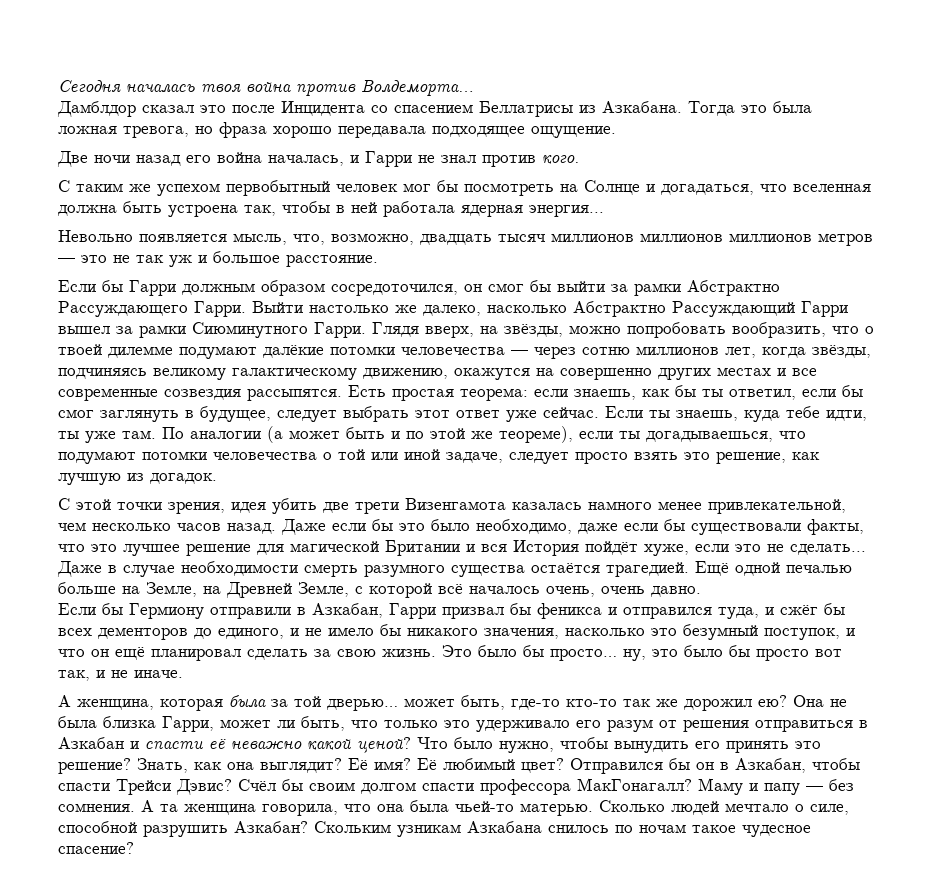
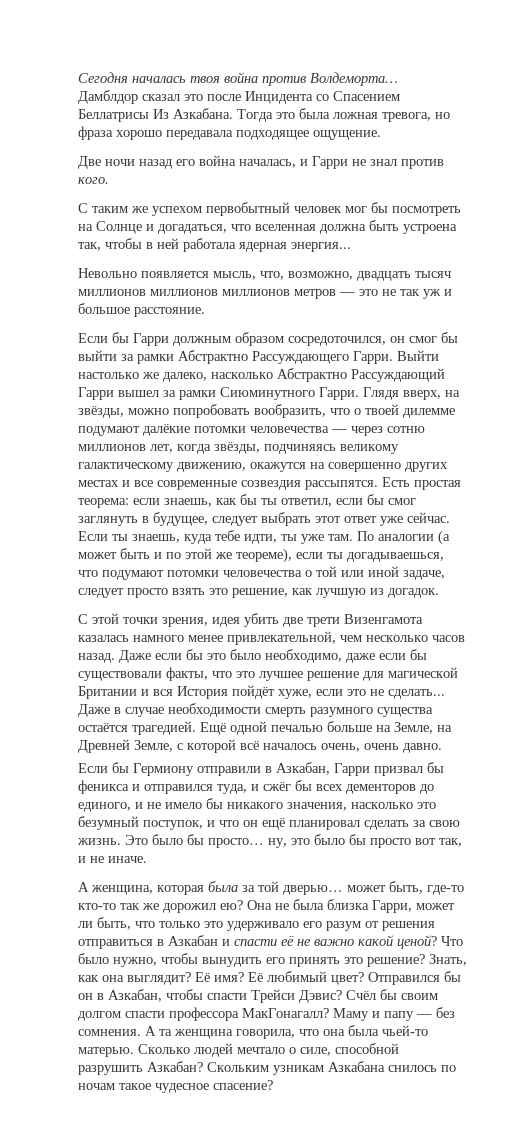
[394,101,596,117] спасением Беллатрисы из -> [333,91,400,101] [78,109,169,122] Спасением Беллатрисы Из
[231,741,302,749] неважно -> [297,939,354,946] не важно

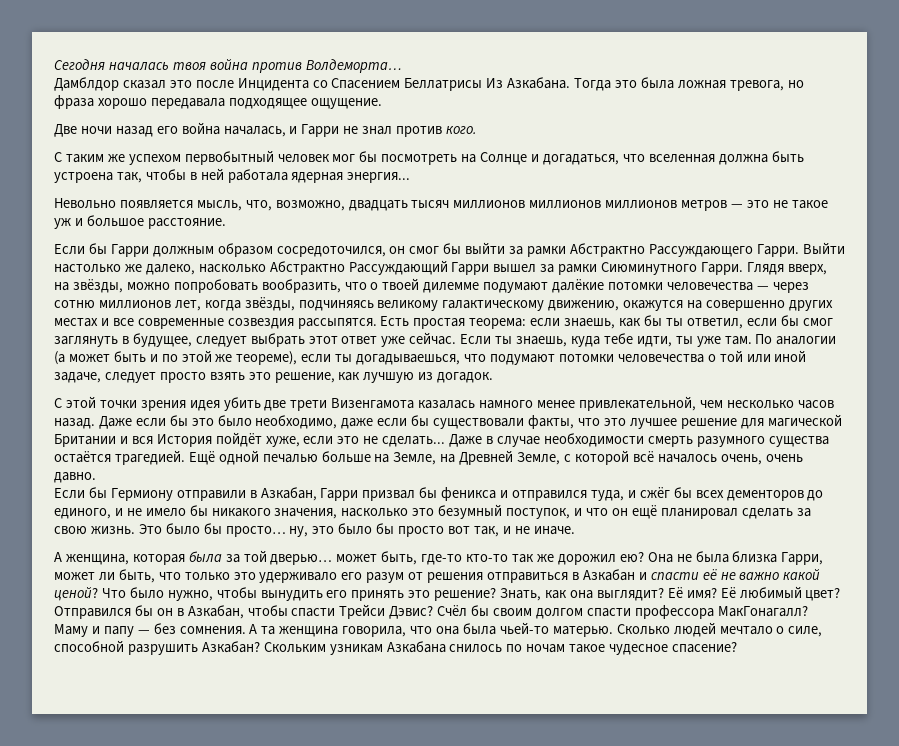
[400,289,420,296] так -> [791,200,828,209] такое
[162,617,208,627] зрения, -> [140,400,186,411] зрения

